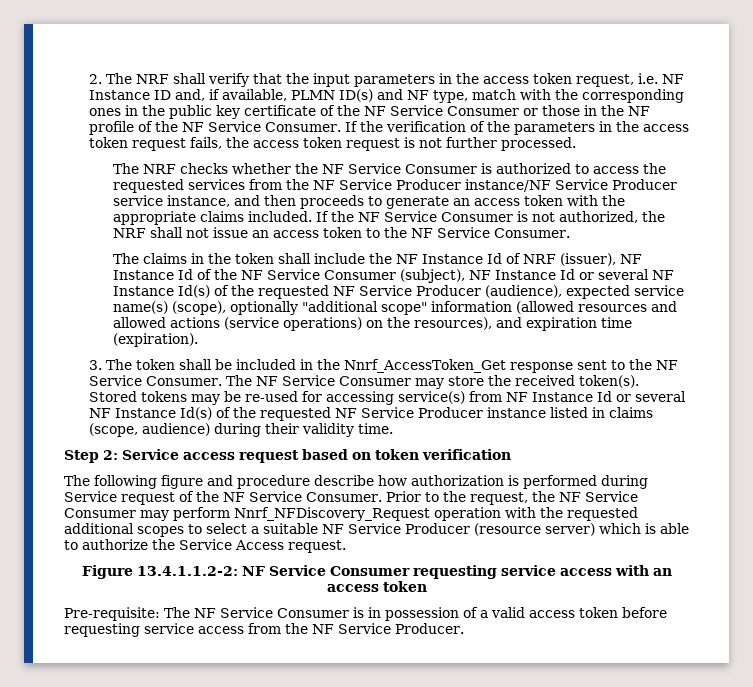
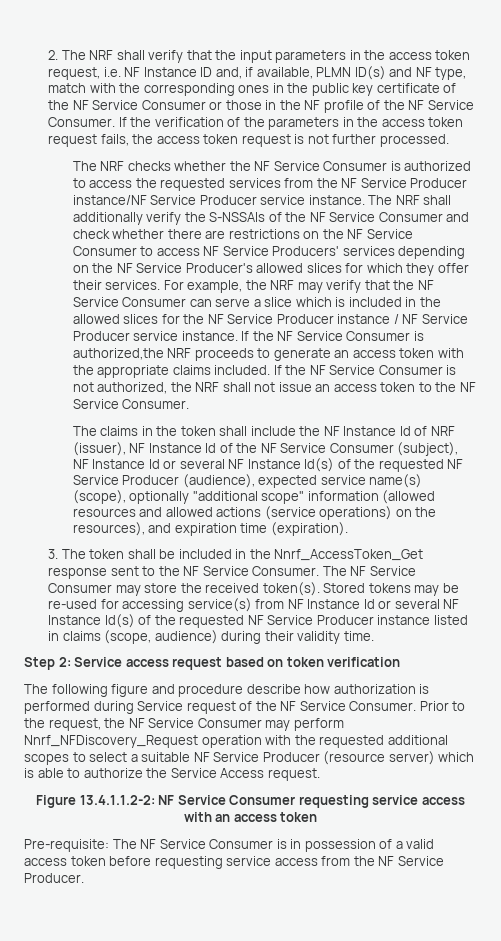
[167,195,297,207] instance, and then -> [308,195,452,205] [72,212,470,225] [72,229,413,239] [72,246,466,259] [72,263,469,276] [72,280,434,293] [72,297,441,307] [72,314,468,324] [72,331,424,341] [72,348,192,360] instance. The NRF shall additionally verify the S-NSSAIs of the NF Service Consumer and check whether there are restrictions on the NF Service Consumer to access NF Service Producers' services depending on the NF Service Producer's allowed slices for which they offer their services. For example, the NRF may verify that the NF Service Consumer can serve a slice which is included in the allowed slices for the NF Service Producer instance / NF Service Producer service instance. If the NF Service Consumer is authorized,the NRF

